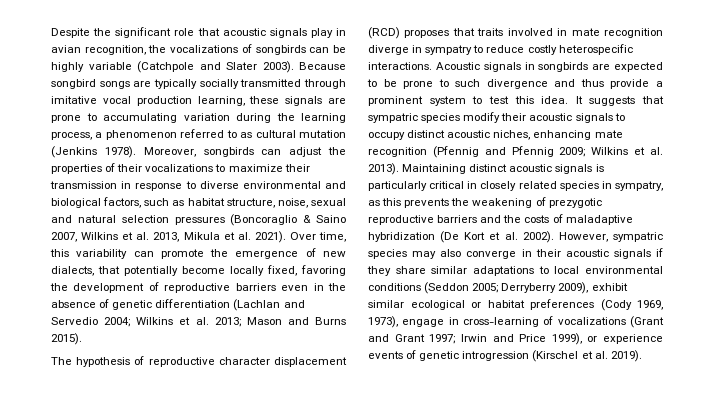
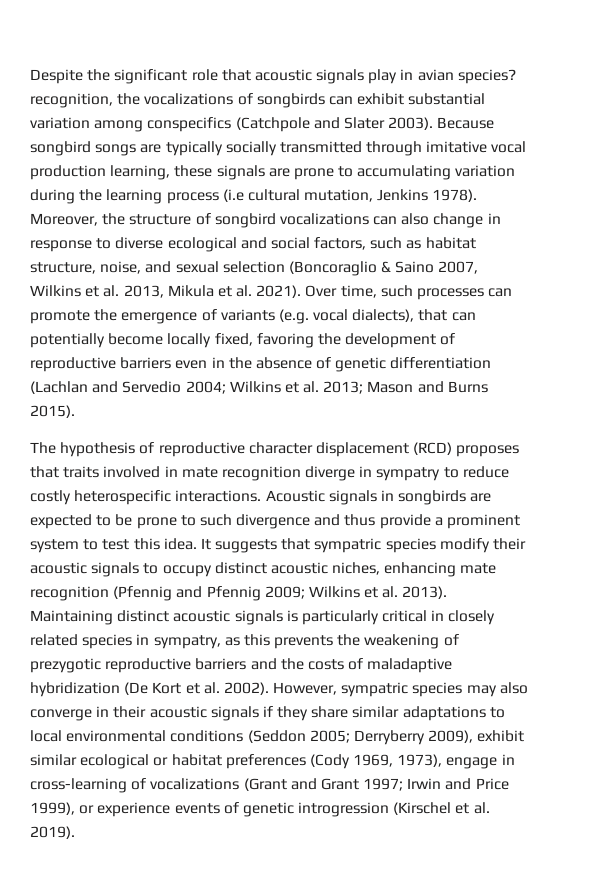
(81, 49) none -> [457,69,516,84] species?
[333,45,346,53] [51,62,132,72] be highly variable -> [357,93,486,105] [30,117,232,132] exhibit substantial variation among conspecifics
[51,129,346,140] [51,146,347,158] [51,163,310,174] [50,181,117,189] process, a phenomenon referred to as cultural mutation (Jenkins 1978). Moreover, songbirds can adjust the properties of their vocalizations to maximize their transmission -> [166,189,478,204] [30,213,484,228] process (i.e cultural mutation, Jenkins 1978). Moreover, the structure of songbird vocalizations can also change
[242,181,346,189] [51,198,101,208] environmental and biological -> [167,237,310,252] ecological and social
[311,198,346,206] [51,215,225,225] sexual and natural selection pressures -> [145,261,285,273] and sexual selection
[50,249,128,259] this variability -> [380,285,485,300] such processes
[322,251,346,257] [51,266,120,276] new dialects, that -> [220,309,476,324] variants (e.g. vocal dialects), that can

